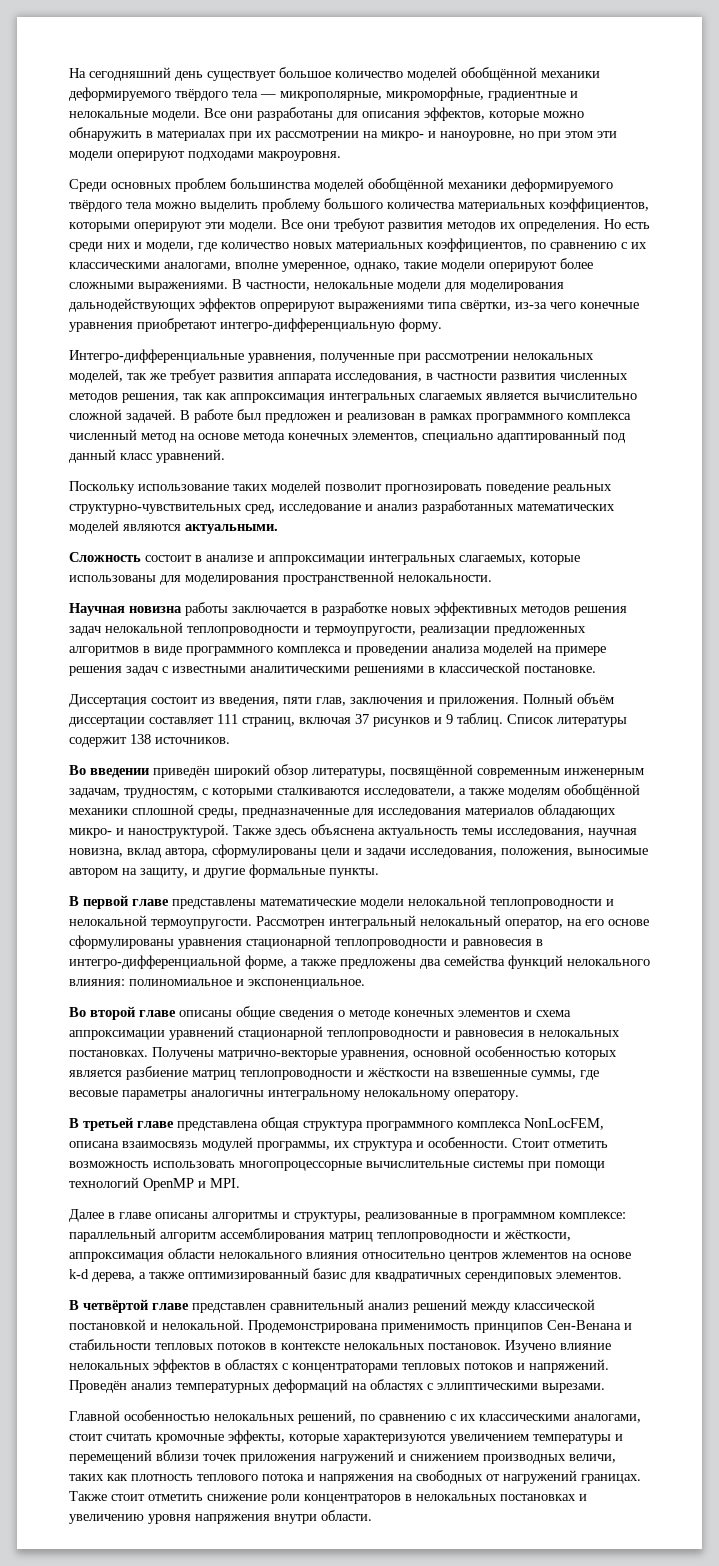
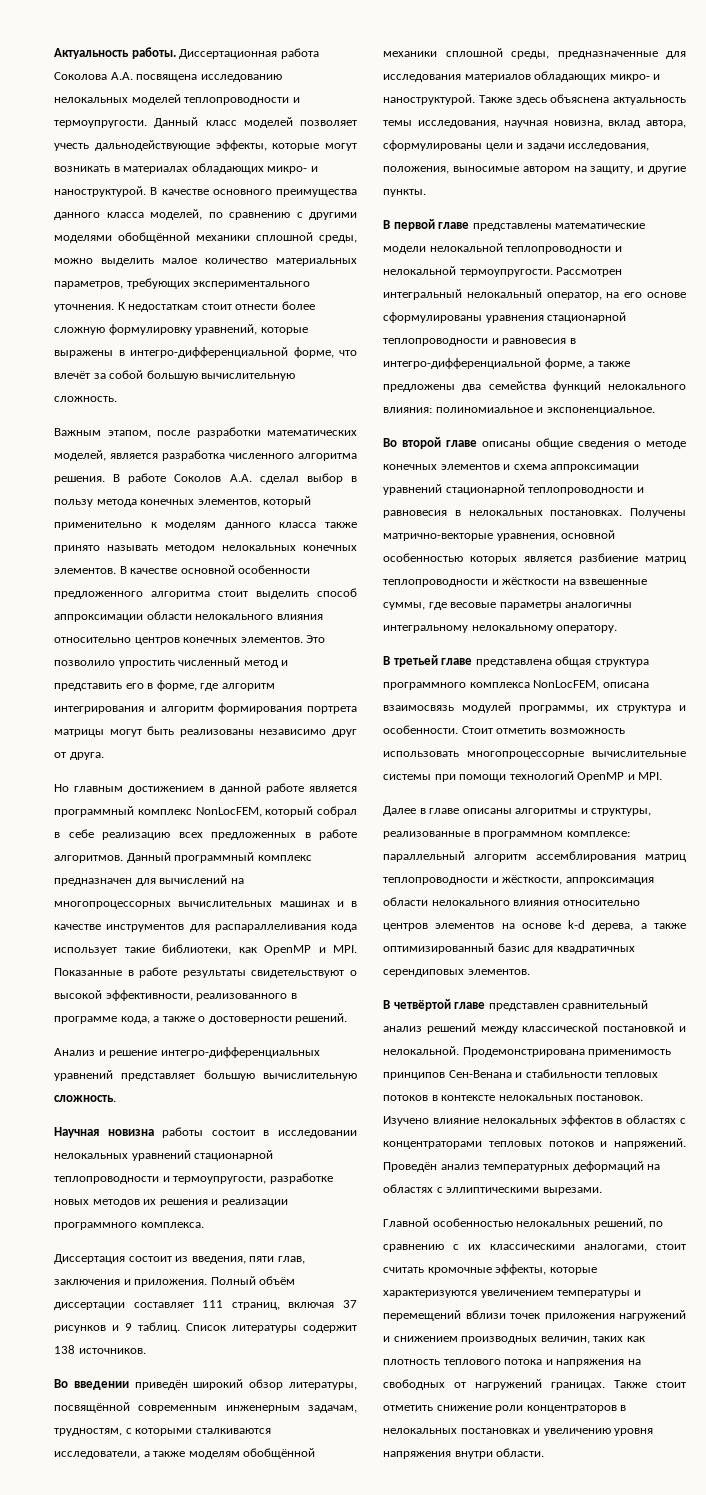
[69,67,600,81] [69,87,578,101] [69,107,584,121] [69,127,617,141] [69,151,341,161] [69,178,613,192] [69,198,649,212] [69,218,650,232] [69,238,647,252] [69,258,593,272] [69,279,564,292] [69,298,639,312] [69,318,442,332] [69,349,594,363] [69,369,628,383] [69,393,637,403] [69,409,631,423] [69,429,626,443] [69,449,225,463] [69,480,612,494] [69,500,615,514] [69,520,278,534] [69,552,580,565] [69,571,492,585] [69,602,627,616] [69,622,586,636] [69,642,606,656] [69,662,596,676] На сегодняшний день существует большое количество моделей обобщённой механики деформируемого твёрдого тела — микрополярные, микроморфные, градиентные и нелокальные модели. Все они разработаны для описания эффектов, которые можно обнаружить в материалах при их рассмотрении на микро- и наноуровне, но при этом эти модели оперируют подходами макроуровня. // Среди основных проблем большинства моделей обобщённой механики деформируемого твёрдого тела можно выделить проблему большого количества материальных коэффициентов, которыми оперируют эти модели. Все они требуют развития методов их определения. Но есть среди них и модели, где количество новых материальных коэффициентов, по сравнению с их классическими аналогами, вполне умеренное, однако, такие модели оперируют более сложными выражениями. В частности, нелокальные модели для моделирования дальнодействующих эффектов опрерируют выражениями типа свёртки, из-за чего конечные уравнения приобретают интегро-дифференциальную форму. // Интегро-дифференциальные уравнения, полученные при рассмотрении нелокальных моделей, так же требует развития аппарата исследования, в частности развития численных методов решения, так как аппроксимация интегральных слагаемых является вычислительно сложной задачей. В работе был предложен и реализован в рамках программного комплекса численный метод на основе метода конечных элементов, специально адаптированный под данный класс уравнений. // Поскольку использование таких моделей позволит прогнозировать поведение реальных структурно-чувствительных сред, исследование и анализ разработанных математических моделей являются актуальными. // Сложность состоит в анализе и аппроксимации интегральных слагаемых, которые использованы для моделирования пространственной нелокальности. // Научная новизна работы заключается в разработке новых эффективных методов решения задач нелокальной теплопроводности и термоупругости, реализации предложенных алгоритмов в виде программного комплекса и проведении анализа моделей на примере решения задач с известными аналитическими решениями в классической постановке. -> [54,47,319,59] [54,72,282,82] [54,94,300,105] [54,117,357,128] [54,140,357,151] [54,163,318,174] [54,186,357,197] [54,209,357,220] [54,232,357,243] [54,258,357,266] [54,278,311,289] [54,301,315,312] [54,324,308,335] [54,347,357,358] [54,370,296,381] [54,396,117,402] [54,427,357,438] [54,450,357,461] [54,473,357,484] [54,496,312,507] [54,522,357,530] [54,545,357,553] [54,565,311,574] [54,588,357,599] [54,611,323,622] [54,635,326,645] [54,657,289,668] [54,680,275,691] [54,703,357,714] [54,726,357,737] [54,752,104,760] [54,783,357,794] [54,806,357,817] [54,829,357,840] [54,852,312,863] [54,875,244,886] [54,901,357,909] [54,924,357,932] [54,944,357,955] [54,967,357,978] [54,990,297,1001] [54,1013,348,1024] [54,1047,320,1058] [54,1070,357,1081] [54,1095,116,1102] [54,1127,357,1138] [54,1150,274,1161] [54,1173,333,1184] [54,1199,288,1207] [54,1222,204,1230] Актуальность работы. Диссертационная работа Соколова А.А. посвящена исследованию нелокальных моделей теплопроводности и термоупругости. Данный класс моделей позволяет учесть дальнодействующие эффекты, которые могут возникать в материалах обладающих микро- и наноструктурой. В качестве основного преимущества данного класса моделей, по сравнению с другими моделями обобщённой механики сплошной среды, можно выделить малое количество материальных параметров, требующих экспериментального уточнения. К недостаткам стоит отнести более сложную формулировку уравнений, которые выражены в интегро-дифференциальной форме, что влечёт за собой большую вычислительную сложность. // Важным этапом, после разработки математических моделей, является разработка численного алгоритма решения. В работе Соколов А.А. сделал выбор в пользу метода конечных элементов, который применительно к моделям данного класса также принято называть методом нелокальных конечных элементов. В качестве основной особенности предложенного алгоритма стоит выделить способ аппроксимации области нелокального влияния относительно центров конечных элементов. Это позволило упростить численный метод и представить его в форме, где алгоритм интегрирования и алгоритм формирования портрета матрицы могут быть реализованы независимо друг от друга. // Но главным достижением в данной работе является программный комплекс NonLocFEM, который собрал в себе реализацию всех предложенных в работе алгоритмов. Данный программный комплекс предназначен для вычислений на многопроцессорных вычислительных машинах и в качестве инструментов для распараллеливания кода использует такие библиотеки, как OpenMP и MPI. Показанные в работе результаты свидетельствуют о высокой эффективности, реализованного в программе кода, а также о достоверности решений. // Анализ и решение интегро-дифференциальных уравнений представляет большую вычислительную сложность. // Научная новизна работы состоит в исследовании нелокальных уравнений стационарной теплопроводности и термоупругости, разработке новых методов их решения и реализации программного комплекса.
[249,864,325,878] формальные -> (686, 170) none
[501,1252,568,1259] жлементов -> [435,923,495,929] элементов
[569,1454,616,1463] величи, -> [540,1336,590,1344] величин,

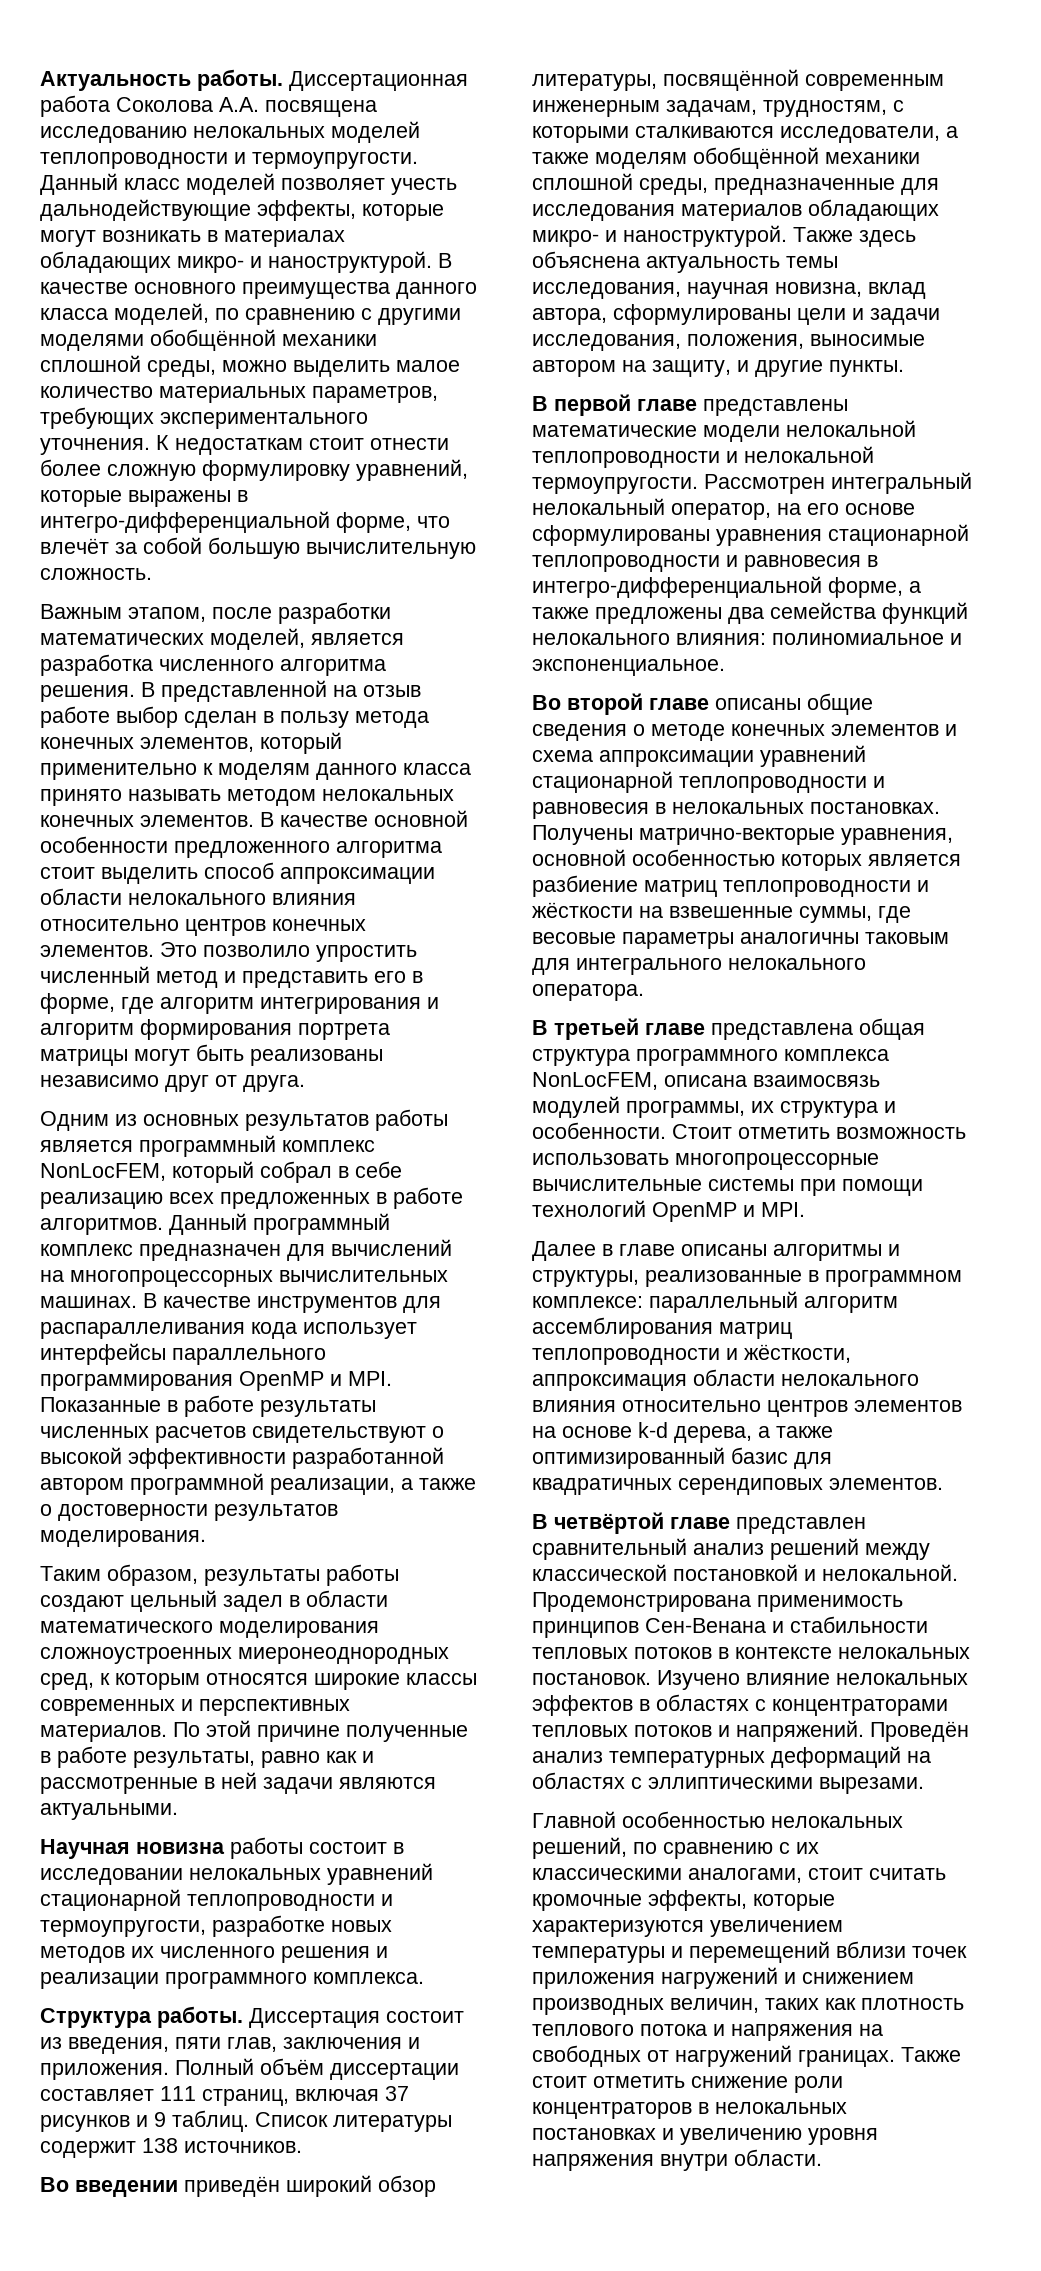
[128,473,343,484] работе Соколов А.А. сделал выбор -> [161,680,421,702] [40,706,257,728] представленной на отзыв работе выбор сделан
[325,522,357,528] также -> (471, 769) none
[54,783,304,794] Но главным достижением в данной работе -> [40,1109,448,1131] Одним из основных результатов работы
[279,901,357,907] машинах и в -> [40,1293,157,1308] машинах. В
[124,944,257,955] такие библиотеки, как -> [40,1343,326,1365] [40,1374,233,1391] интерфейсы параллельного программирования
(246, 974) none -> [40,1426,246,1443] численных расчетов
[105,990,297,1001] [54,1013,348,1024] [54,1047,320,1058] [54,1070,357,1081] [54,1095,116,1102] эффективности, реализованного в программе кода, а также о достоверности решений. // Анализ и решение интегро-дифференциальных уравнений представляет большую вычислительную сложность. -> [128,1447,444,1469] [40,1473,476,1495] [40,1504,338,1521] [40,1530,206,1547] [40,1564,399,1586] [40,1590,388,1612] [40,1621,379,1638] [40,1647,449,1664] [40,1673,477,1690] [40,1699,350,1716] [40,1720,468,1742] [40,1746,374,1768] [40,1772,436,1794] [40,1803,178,1820] эффективности разработанной автором программной реализации, а также о достоверности результатов моделирования. // Таким образом, результаты работы создают цельный задел в области математического моделирования сложноустроенных миеронеоднородных сред, к которым относятся широкие классы современных и перспективных материалов. По этой причине полученные в работе результаты, равно как и рассмотренные в ней задачи являются актуальными.
(157, 1202) none -> [160,1946,275,1958] численного
(204, 1225) none -> [40,2006,243,2028] Структура работы.
[383,625,618,633] интегральному нелокальному оператору. -> [865,932,949,944] [532,958,866,975] [532,984,644,1001] таковым для интегрального нелокального оператора.

